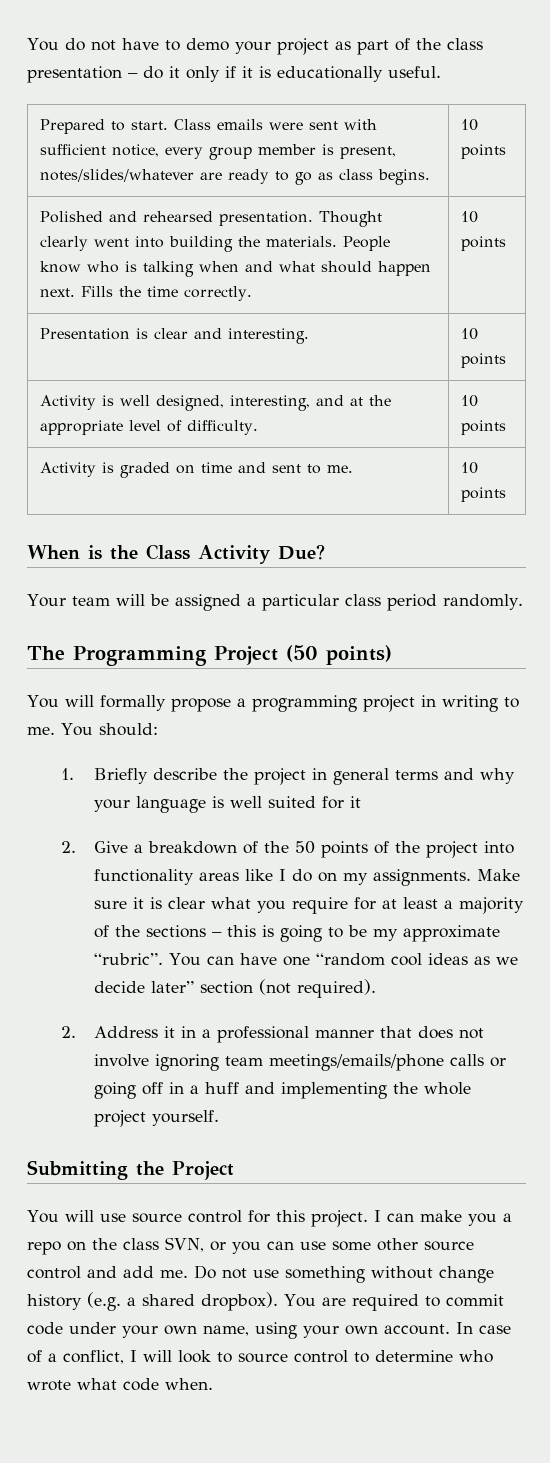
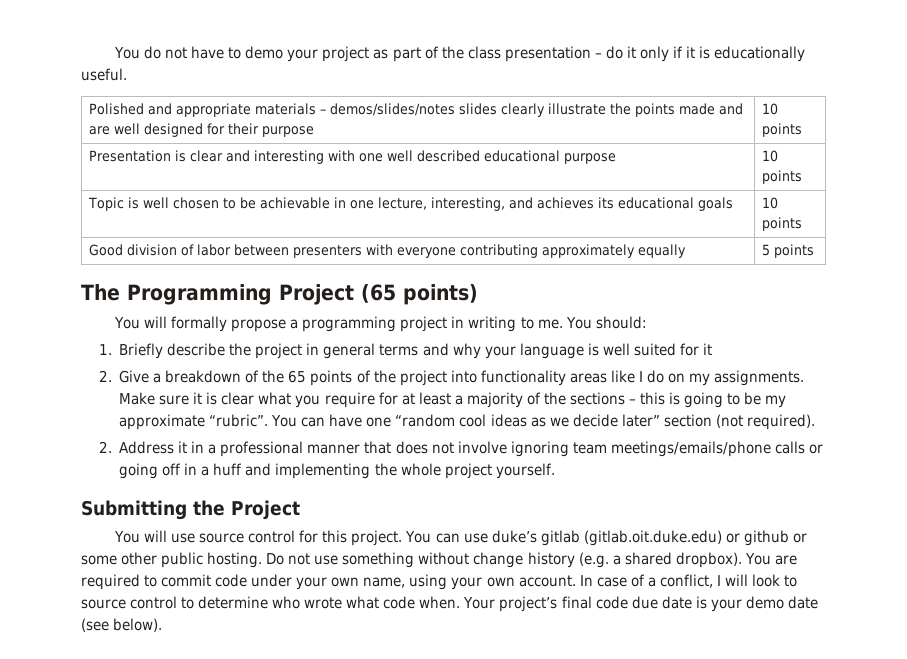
[40,119,378,134] [40,144,397,160] [40,169,431,185] [461,119,479,131] [461,144,507,159] [40,211,383,227] [40,236,391,252] [40,261,432,277] [40,286,253,301] Prepared to start. Class emails were sent with sufficient notice, every group member is present, notes/slides/whatever are ready to go as class begins. | 10 points // Polished and rehearsed presentation. Thought clearly went into building the materials. People know who is talking when and what should happen next. Fills the time correctly. -> [88,103,743,117] [88,123,314,137] Polished and appropriate materials – demos/slides/notes slides clearly illustrate the points made and are well designed for their purpose
[228,328,310,344] [461,328,479,340] [461,353,507,368] [40,395,392,411] [40,420,259,435] [461,395,479,407] [461,420,507,435] [40,462,354,478] [461,462,479,474] [461,487,507,502] [27,544,325,564] [27,594,523,611] interesting. | 10 points // Activity is well designed, interesting, and at the appropriate level of difficulty. | 10 points // Activity is graded on time and sent to me. | 10 points // When is the Class Activity Due? // Your team will be assigned a particular class period randomly. -> [253,150,616,164] [761,150,778,162] [761,170,802,184] [87,197,733,211] [761,197,778,209] [761,217,802,231] [88,244,686,258] [761,244,814,258] interesting with one well described educational purpose | 10 points // Topic is well chosen to be achievable in one lecture, interesting, and achieves its educational goals | 10 points // Good division of labor between presenters with everyone contributing approximately equally | 5 points
[286,645,318,662] (50 -> [361,284,396,303] (65
[295,841,316,854] 50 -> [288,370,307,383] 65
[373,1210,512,1226] [27,1237,474,1255] [27,1266,188,1279] I can make you a repo on the class SVN, or you can use some other source control and add me. -> [405,530,807,546] [81,552,263,568] You can use duke’s gitlab (gitlab.oit.duke.edu) or github or some other public hosting.
(213, 1384) none -> [463,596,818,612] [81,618,163,632] Your project’s final code due date is your demo date (see below).

